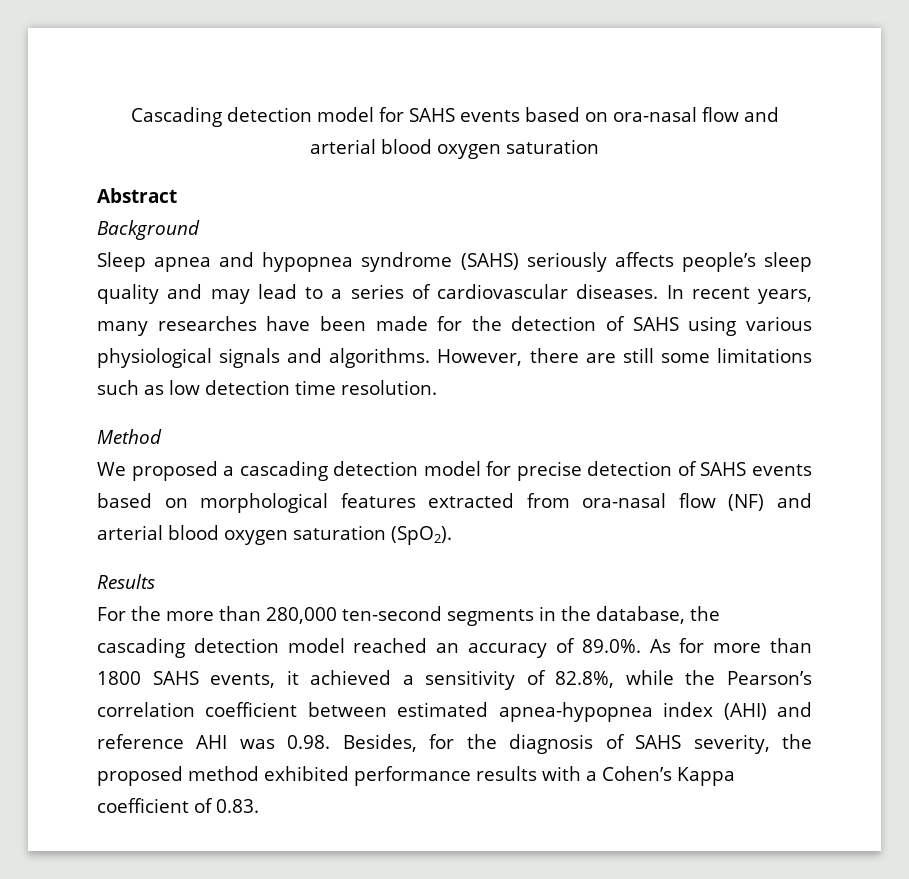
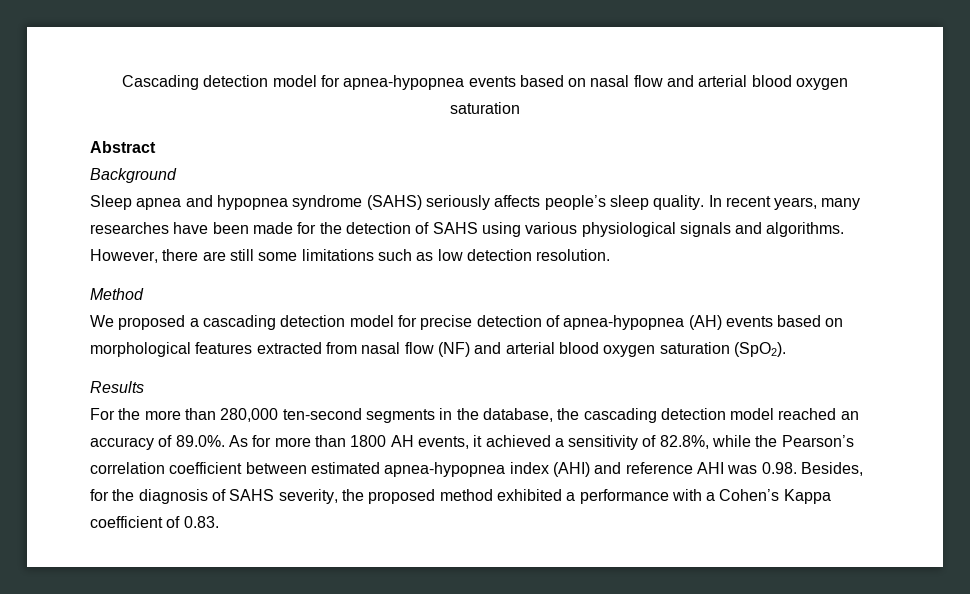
[408,107,697,122] SAHS events based on ora-nasal -> [343,75,630,90] apnea-hypopnea events based on nasal
[97,284,659,304] quality and may lead to a series of cardiovascular diseases. -> [653,195,705,210] quality.
[295,380,336,395] time -> (532, 255) none
[700,462,747,476] SAHS -> [563,315,722,330] apnea-hypopnea (AH)
[582,493,667,508] ora-nasal -> [361,342,401,354] nasal
[152,671,199,685] SAHS -> [390,435,414,447] AH
[354,766,537,786] performance results -> [566,489,669,504] a performance

